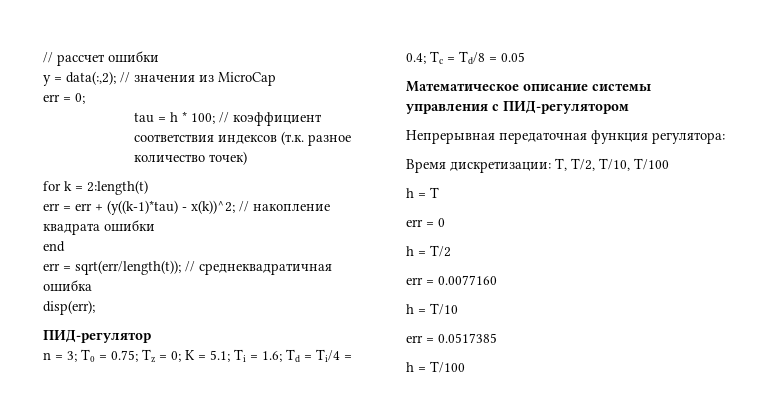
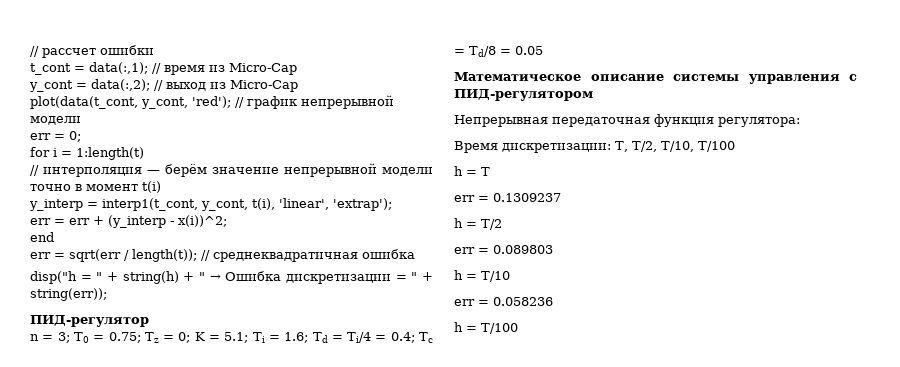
[43,71,276,86] [43,93,85,104] [133,111,322,126] [133,131,351,146] [133,151,247,165] [43,180,148,195] [43,200,330,215] [43,220,155,235] y = data(:,2); // значения из MicroCap // err = 0; // tau = h * 100; // коэффициент соответствия индексов (т.к. разное количество точек) // for k = 2:length(t) // err = err + (y((k-1)*tau) - x(k))^2; // накопление квадрата ошибки -> [30,62,297,75] [29,79,298,92] [30,95,394,109] [30,116,81,125] [30,131,81,142] [30,147,144,160] [30,163,433,177] [30,181,161,193] [29,198,392,211] [30,215,227,228] t_cont = data(:,1); // время из Micro-Cap // y_cont = data(:,2); // выход из Micro-Cap // plot(data(t_cont, y_cont, 'red'); // график непрерывной модели // err = 0; // for i = 1:length(t) // // интерполяция — берём значение непрерывной модели точно в момент t(i) // y_interp = interp1(t_cont, y_cont, t(i), 'linear', 'extrap'); // err = err + (y_interp - x(i))^2;
[75,260,181,275] sqrt(err/length(t)); -> [69,249,197,262] sqrt(err / length(t));
[43,300,95,315] disp(err); -> [30,271,434,284] [30,288,107,301] disp("h = " + string(h) + " → Ошибка дискретизации = " + string(err));
[438,218,445,227] 0 -> [493,193,561,202] 0.1309237
[438,275,497,285] 0.0077160 -> [493,245,553,254] 0.089803
[438,333,497,343] 0.0517385 -> [493,297,553,306] 0.058236

